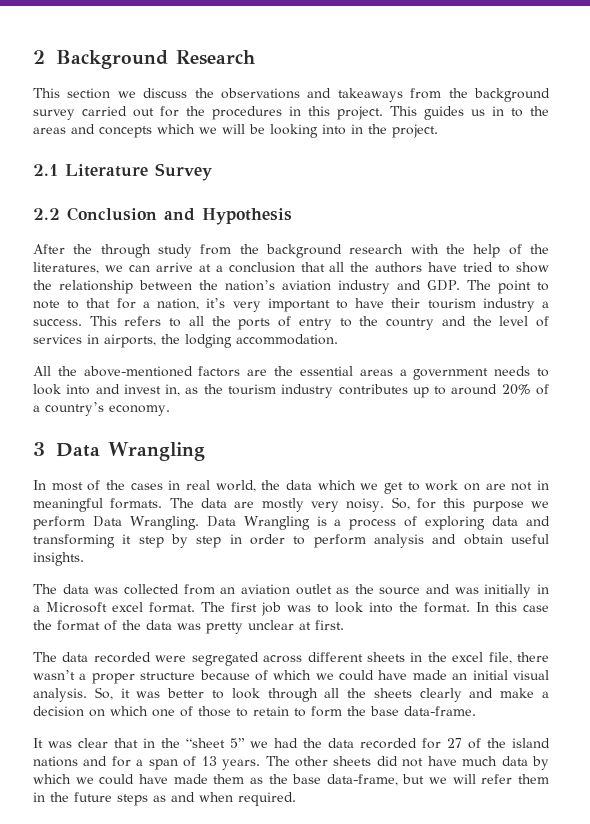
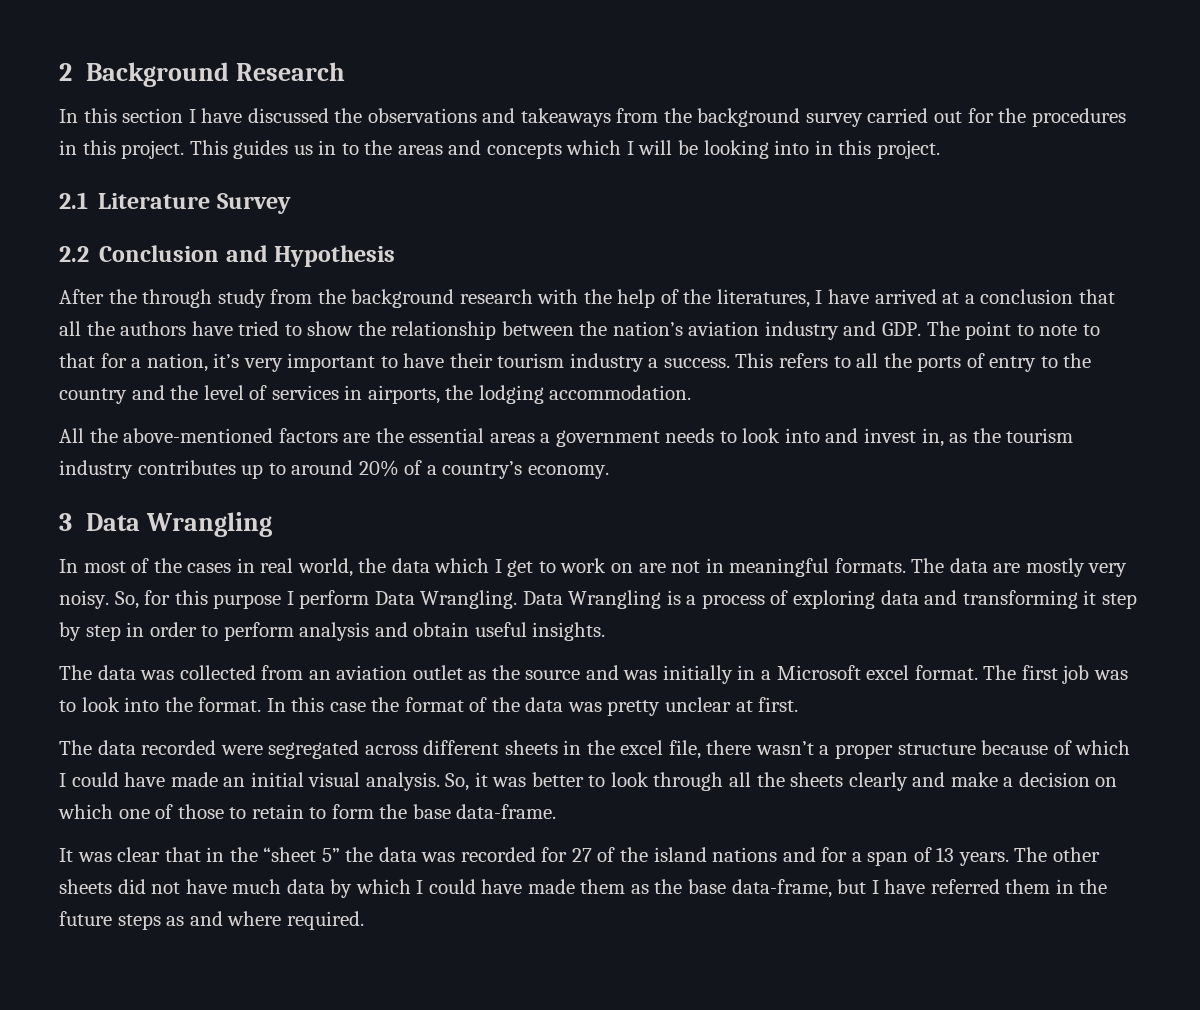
[33,88,188,99] This section we discuss -> [59,108,329,123] In this section I have discussed
[199,127,217,134] we -> [626,141,634,155] I
[368,124,387,134] the -> [838,140,872,155] this
[104,262,193,272] we can arrive -> [815,289,937,304] I have arrived
[360,483,379,490] we -> [494,559,502,573] I
[531,501,550,508] we -> [286,591,294,605] I
[315,673,334,680] we -> [59,773,66,787] I
[250,738,354,748] we had the data -> [345,847,456,862] the data was
[75,777,94,784] we -> [416,880,424,894] I
[429,774,513,784] we will refer -> [871,879,1000,894] I have referred
[199,792,233,802] when -> [227,911,282,926] where

